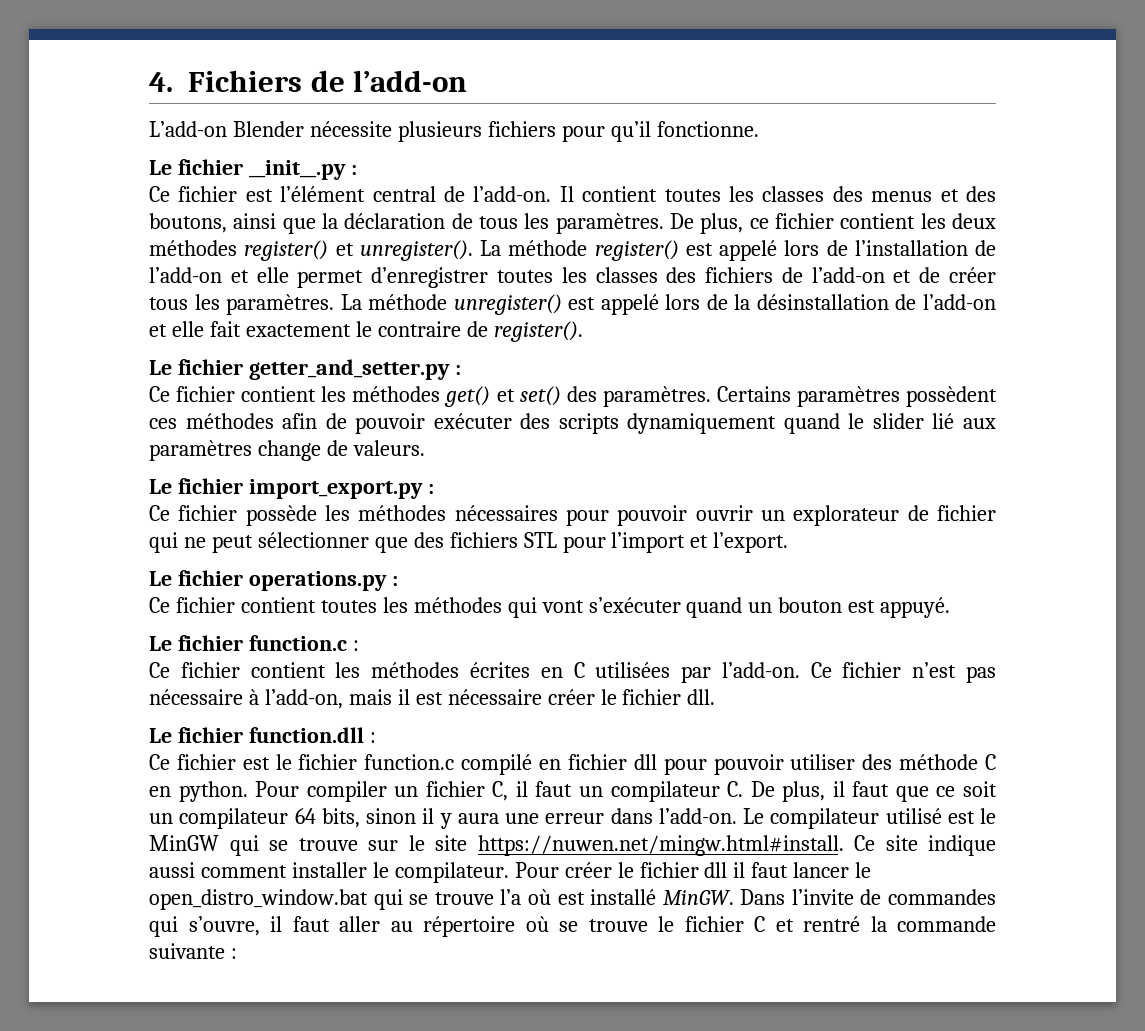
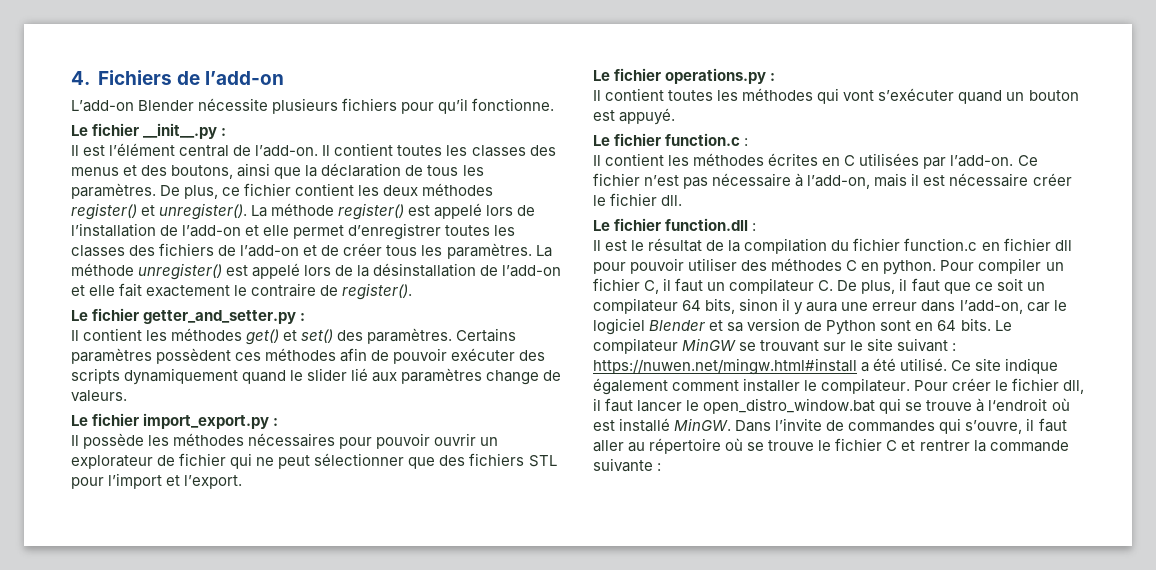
[149,186,238,202] Ce fichier -> [71,145,79,156] Il
[149,386,236,402] Ce fichier -> [71,330,79,341] Il
[149,505,238,521] Ce fichier -> [71,435,79,446] Il
[149,597,235,613] Ce fichier -> [593,90,601,101] Il
[149,662,240,678] Ce fichier -> [593,155,601,166] Il
[149,754,533,775] Ce fichier est le fichier function.c compilé -> [593,238,978,254] Il est le résultat de la compilation du fichier function.c
[899,754,979,770] méthode -> [771,258,843,271] méthodes
[658,808,996,829] [149,835,844,856] l’add-on. Le compilateur utilisé est le MinGW qui se trouve sur le site https://nuwen.net/mingw.html#install. -> [959,300,1067,314] [593,318,1012,335] [593,338,957,354] [593,358,948,375] l’add-on, car le logiciel Blender et sa version de Python sont en 64 bits. Le compilateur MinGW se trouvant sur le site suivant : https://nuwen.net/mingw.html#install a été utilisé.
[149,862,195,878] aussi -> [593,378,668,395] également
[704,862,728,878] dll -> [1063,380,1085,394] dll,
[500,889,522,905] l’a -> [976,398,1048,412] à l‘endroit
[803,916,860,932] rentré -> [919,440,970,451] rentrer

